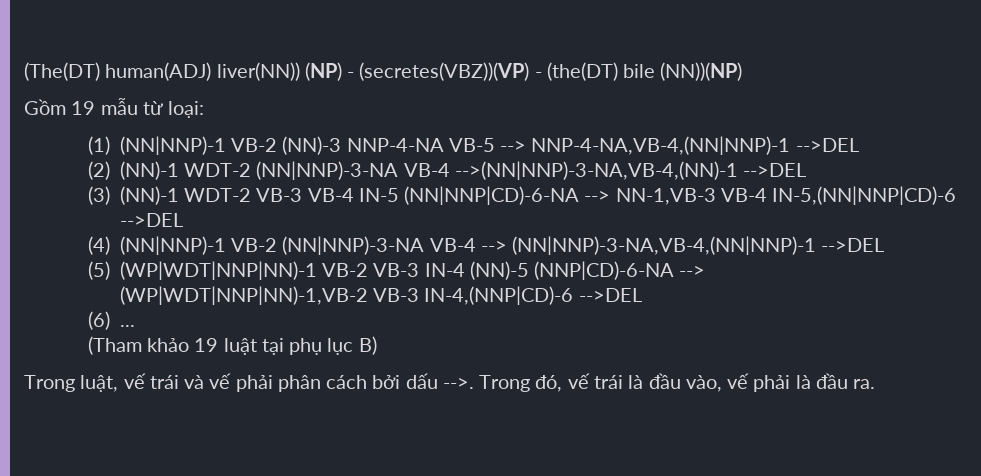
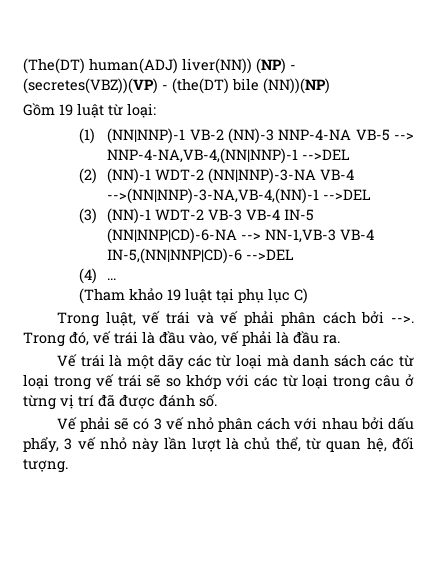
[100,98,138,115] mẫu -> [77,103,104,118] luật
[119,236,885,255] [87,261,706,280] [119,286,642,305] [87,311,110,330] (NN|NNP)-1 VB-2 (NN|NNP)-3-NA VB-4 --> (NN|NNP)-3-NA,VB-4,(NN|NNP)-1 -->DEL // (5) (WP|WDT|NNP|NN)-1 VB-2 VB-3 IN-4 (NN)-5 (NNP|CD)-6-NA --> (WP|WDT|NNP|NN)-1,VB-2 VB-3 IN-4,(NNP|CD)-6 -->DEL // (6) -> (98, 276) none
[358,336,377,355] B) -> [294,288,309,304] C)
[405,373,438,389] dấu -> (385, 317) none
(876, 384) none -> [56,354,414,370] [23,374,415,390] [23,394,217,410] [56,417,415,432] [23,437,415,453] [23,459,68,473] // Vế trái là một dãy các từ loại mà danh sách các từ loại trong vế trái sẽ so khớp với các từ loại trong câu ở từng vị trí đã được đánh số. // Vế phải sẽ có 3 vế nhỏ phân cách với nhau bởi dấu phẩy, 3 vế nhỏ này lần lượt là chủ thể, từ quan hệ, đối tượng.

